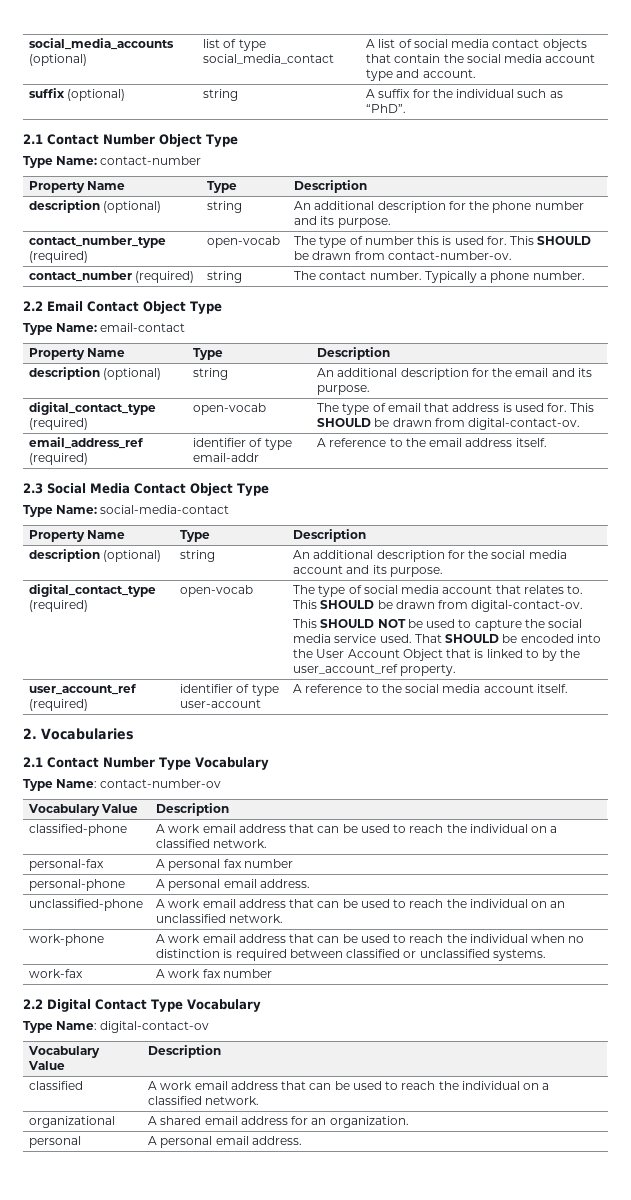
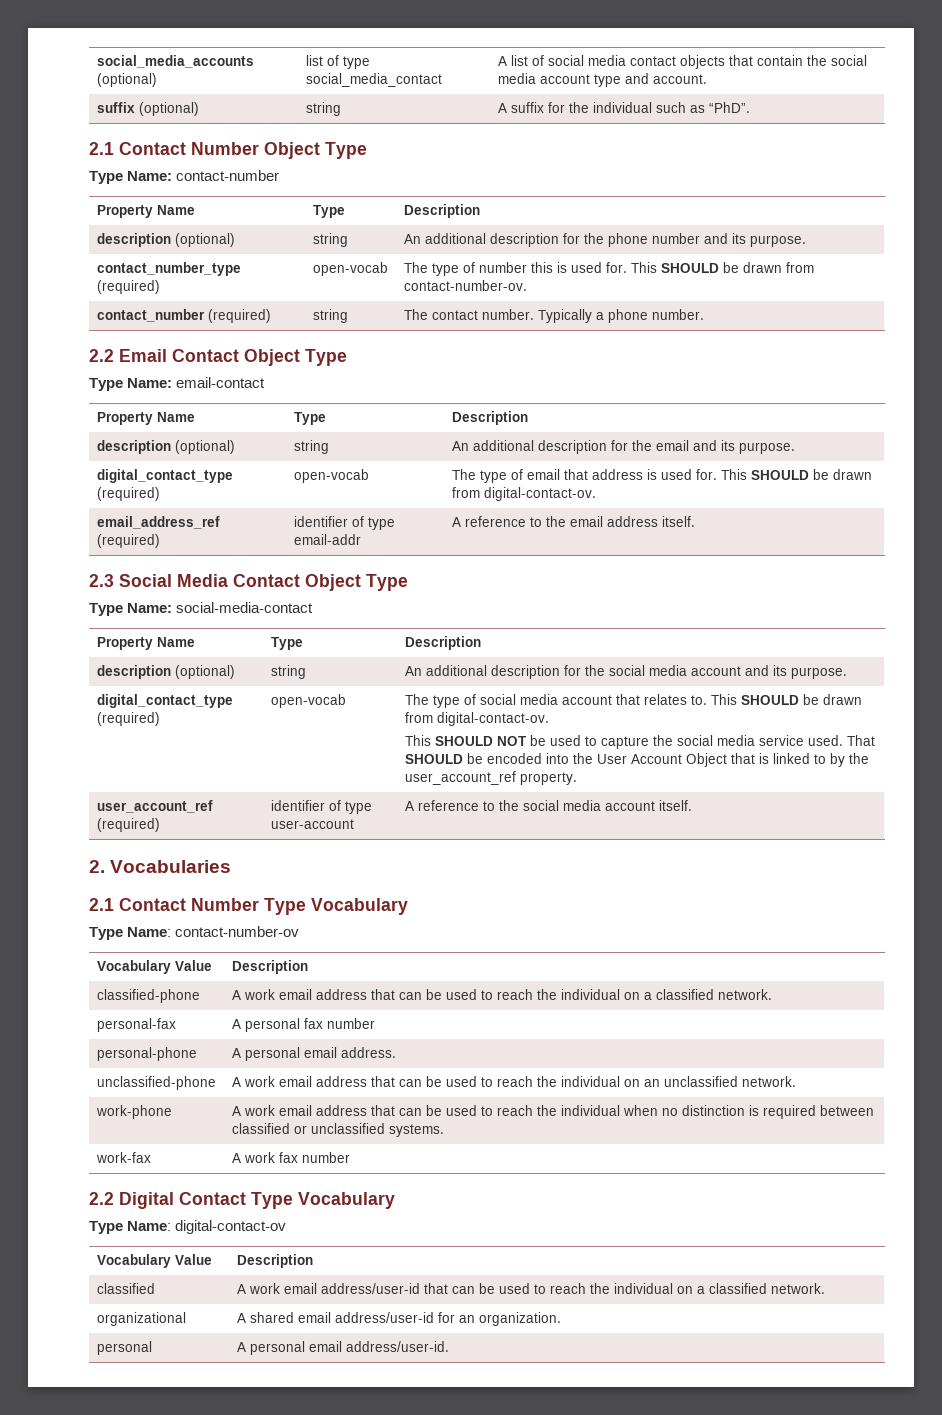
[230,1081,278,1090] address -> [320,1283,420,1294] address/user-id
[240,1116,288,1125] address -> [334,1312,434,1323] address/user-id
[251,1136,302,1145] address. -> [345,1341,449,1352] address/user-id.

